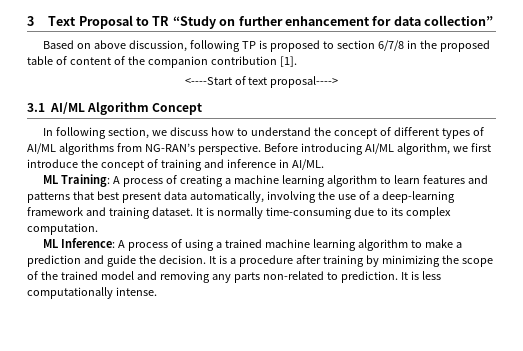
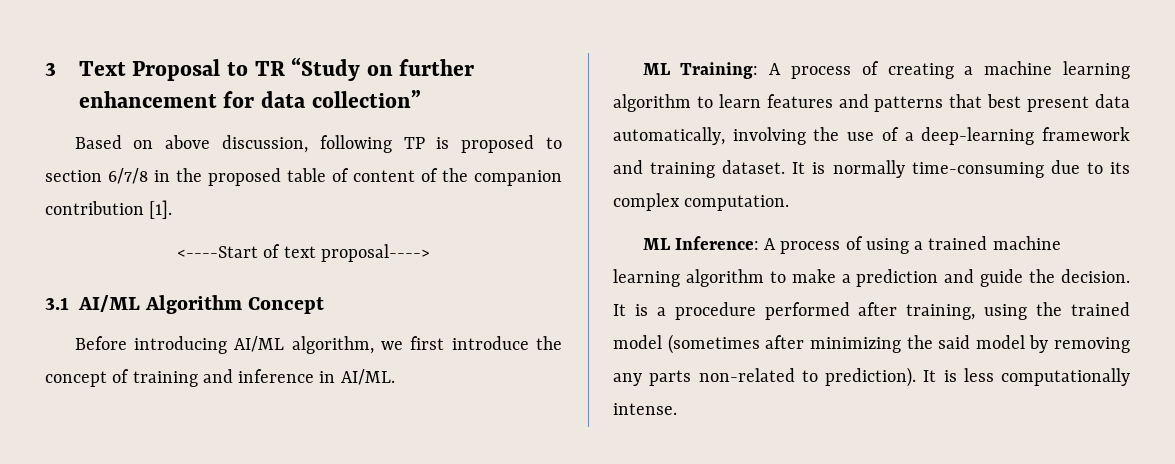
[42,127,484,139] [27,143,261,155] In following section, we discuss how to understand the concept of different types of AI/ML algorithms from NG-RAN’s perspective. -> (324, 305) none
[295,255,493,267] [27,271,157,280] after training by minimizing the scope of the trained model and -> [764,302,1130,320] [613,334,1049,354] performed after training, using the trained model (sometimes after minimizing the said model by
[340,271,398,283] prediction. -> [825,367,916,387] prediction).

